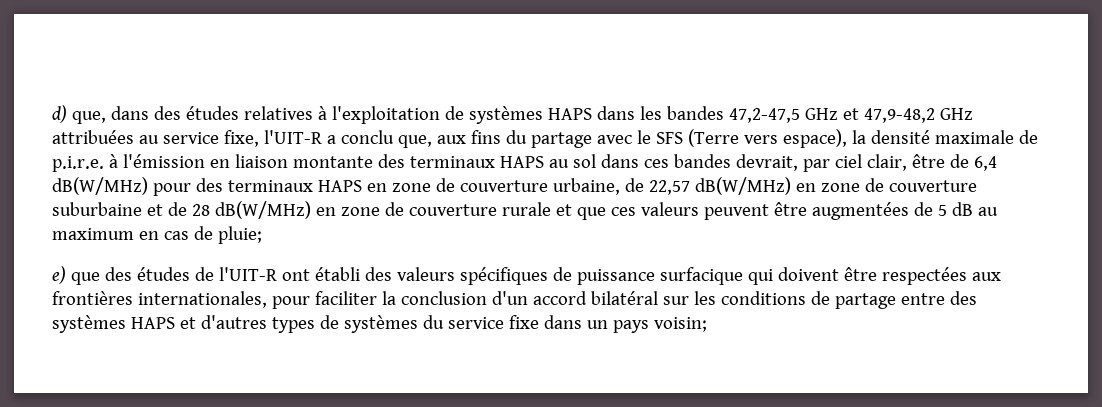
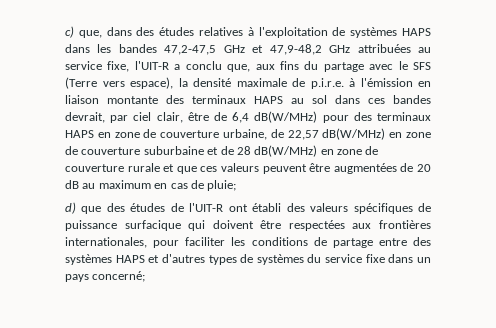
[52,105,67,123] d) -> [65,26,74,38] c)
[937,205,947,216] 5 -> [417,164,431,172] 20
[52,266,66,284] e) -> [65,202,76,214] d)
[381,291,689,305] la conclusion d'un accord bilatéral sur -> (226, 241) none
[653,317,707,332] voisin; -> [92,271,146,282] concerné;

